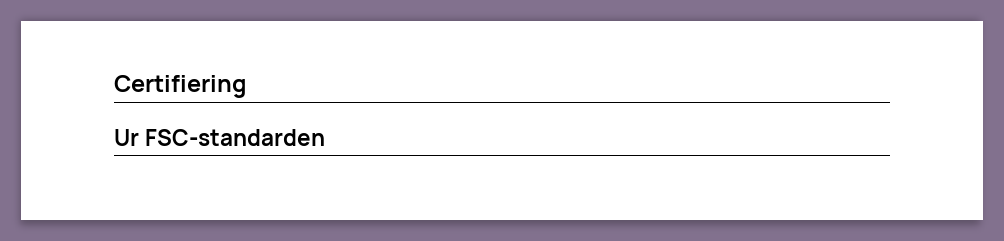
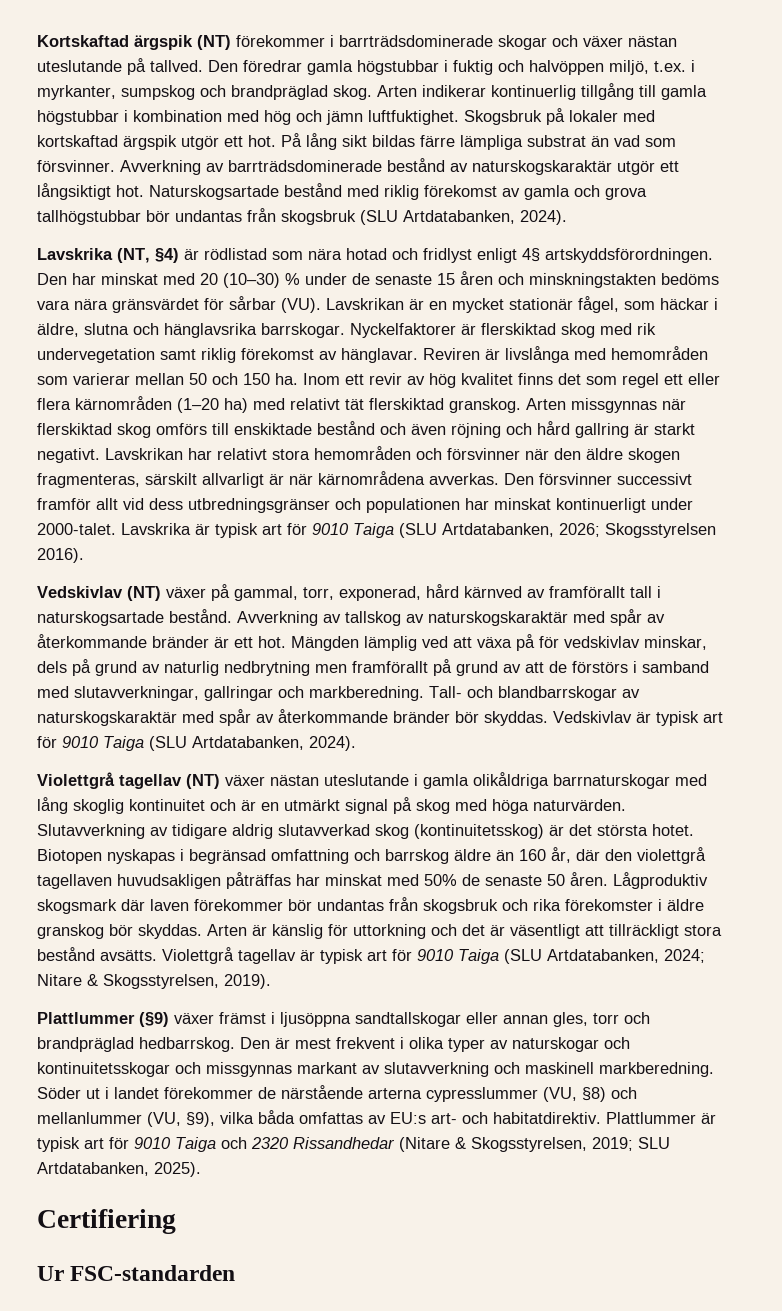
(114, 86) none -> [37,35,677,50] [37,58,695,75] [37,83,707,100] [37,108,655,125] [37,133,676,150] [37,158,679,175] [37,183,647,200] [37,208,567,225] [37,248,713,263] [37,271,719,288] [37,296,718,313] [37,323,656,338] [37,346,708,363] [37,373,720,388] [37,396,686,413] [37,421,695,438] [37,446,680,463] [37,471,692,488] [37,498,693,513] [37,523,716,538] [37,548,84,563] [37,584,661,601] [37,609,665,626] [37,634,707,651] [37,659,709,676] [37,686,640,701] [37,709,723,726] [37,736,356,751] [37,772,707,789] [37,797,626,814] [37,824,694,839] [37,847,706,864] [37,872,708,889] [37,897,704,914] [37,924,722,939] [37,947,705,964] [37,974,271,989] [37,1012,650,1027] [37,1037,630,1052] [37,1062,714,1077] [37,1085,637,1102] [37,1110,716,1127] [37,1137,670,1152] [37,1162,201,1177] Kortskaftad ärgspik (NT) förekommer i barrträdsdominerade skogar och växer nästan uteslutande på tallved. Den föredrar gamla högstubbar i fuktig och halvöppen miljö, t.ex. i myrkanter, sumpskog och brandpräglad skog. Arten indikerar kontinuerlig tillgång till gamla högstubbar i kombination med hög och jämn luftfuktighet. Skogsbruk på lokaler med kortskaftad ärgspik utgör ett hot. På lång sikt bildas färre lämpliga substrat än vad som försvinner. Avverkning av barrträdsdominerade bestånd av naturskogskaraktär utgör ett långsiktigt hot. Naturskogsartade bestånd med riklig förekomst av gamla och grova tallhögstubbar bör undantas från skogsbruk (SLU Artdatabanken, 2024). // Lavskrika (NT, §4) är rödlistad som nära hotad och fridlyst enligt 4§ artskyddsförordningen. Den har minskat med 20 (10–30) % under de senaste 15 åren och minskningstakten bedöms vara nära gränsvärdet för sårbar (VU). Lavskrikan är en mycket stationär fågel, som häckar i äldre, slutna och hänglavsrika barrskogar. Nyckelfaktorer är flerskiktad skog med rik undervegetation samt riklig förekomst av hänglavar. Reviren är livslånga med hemområden som varierar mellan 50 och 150 ha. Inom ett revir av hög kvalitet finns det som regel ett eller flera kärnområden (1–20 ha) med relativt tät flerskiktad granskog. Arten missgynnas när flerskiktad skog omförs till enskiktade bestånd och även röjning och hård gallring är starkt negativt. Lavskrikan har relativt stora hemområden och försvinner när den äldre skogen fragmenteras, särskilt allvarligt är när kärnområdena avverkas. Den försvinner successivt framför allt vid dess utbredningsgränser och populationen har minskat kontinuerligt under 2000-talet. Lavskrika är typisk art för 9010 Taiga (SLU Artdatabanken, 2026; Skogsstyrelsen 2016). // Vedskivlav (NT) växer på gammal, torr, exponerad, hård kärnved av framförallt tall i naturskogsartade bestånd. Avverkning av tallskog av naturskogskaraktär med spår av återkommande bränder är ett hot. Mängden lämplig ved att växa på för vedskivlav minskar, dels på grund av naturlig nedbrytning men framförallt på grund av att de förstörs i samband med slutavverkningar, gallringar och markberedning. Tall- och blandbarrskogar av naturskogskaraktär med spår av återkommande bränder bör skyddas. Vedskivlav är typisk art för 9010 Taiga (SLU Artdatabanken, 2024). // Violettgrå tagellav (NT) växer nästan uteslutande i gamla olikåldriga barrnaturskogar med lång skoglig kontinuitet och är en utmärkt signal på skog med höga naturvärden. Slutavverkning av tidigare aldrig slutavverkad skog (kontinuitetsskog) är det största hotet. Biotopen nyskapas i begränsad omfattning och barrskog äldre än 160 år, där den violettgrå tagellaven huvudsakligen påträffas har minskat med 50% de senaste 50 åren. Lågproduktiv skogsmark där laven förekommer bör undantas från skogsbruk och rika förekomster i äldre granskog bör skyddas. Arten är känslig för uttorkning och det är väsentligt att tillräckligt stora bestånd avsätts. Violettgrå tagellav är typisk art för 9010 Taiga (SLU Artdatabanken, 2024; Nitare & Skogsstyrelsen, 2019). // Plattlummer (§9) växer främst i ljusöppna sandtallskogar eller annan gles, torr och brandpräglad hedbarrskog. Den är mest frekvent i olika typer av naturskogar och kontinuitetsskogar och missgynnas markant av slutavverkning och maskinell markberedning. Söder ut i landet förekommer de närstående arterna cypresslummer (VU, §8) och mellanlummer (VU, §9), vilka båda omfattas av EU:s art- och habitatdirektiv. Plattlummer är typisk art för 9010 Taiga och 2320 Rissandhedar (Nitare & Skogsstyrelsen, 2019; SLU Artdatabanken, 2025). //

